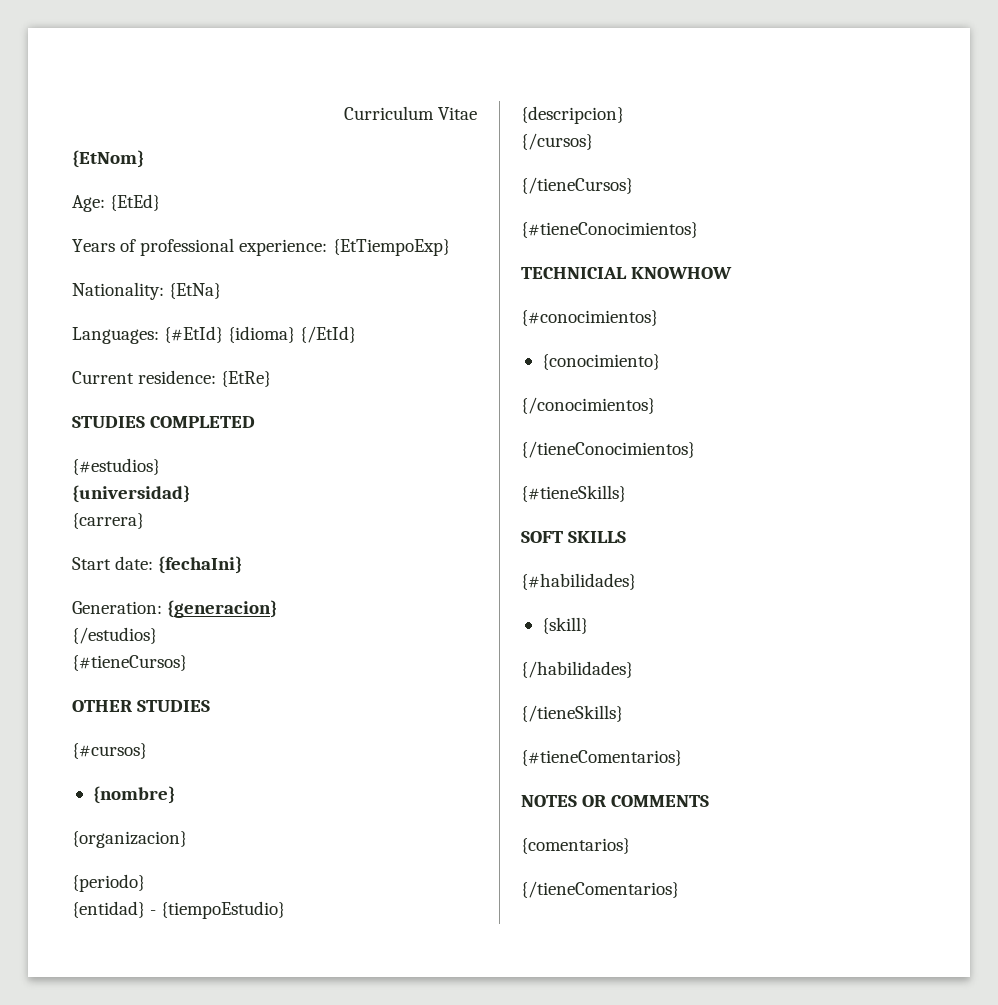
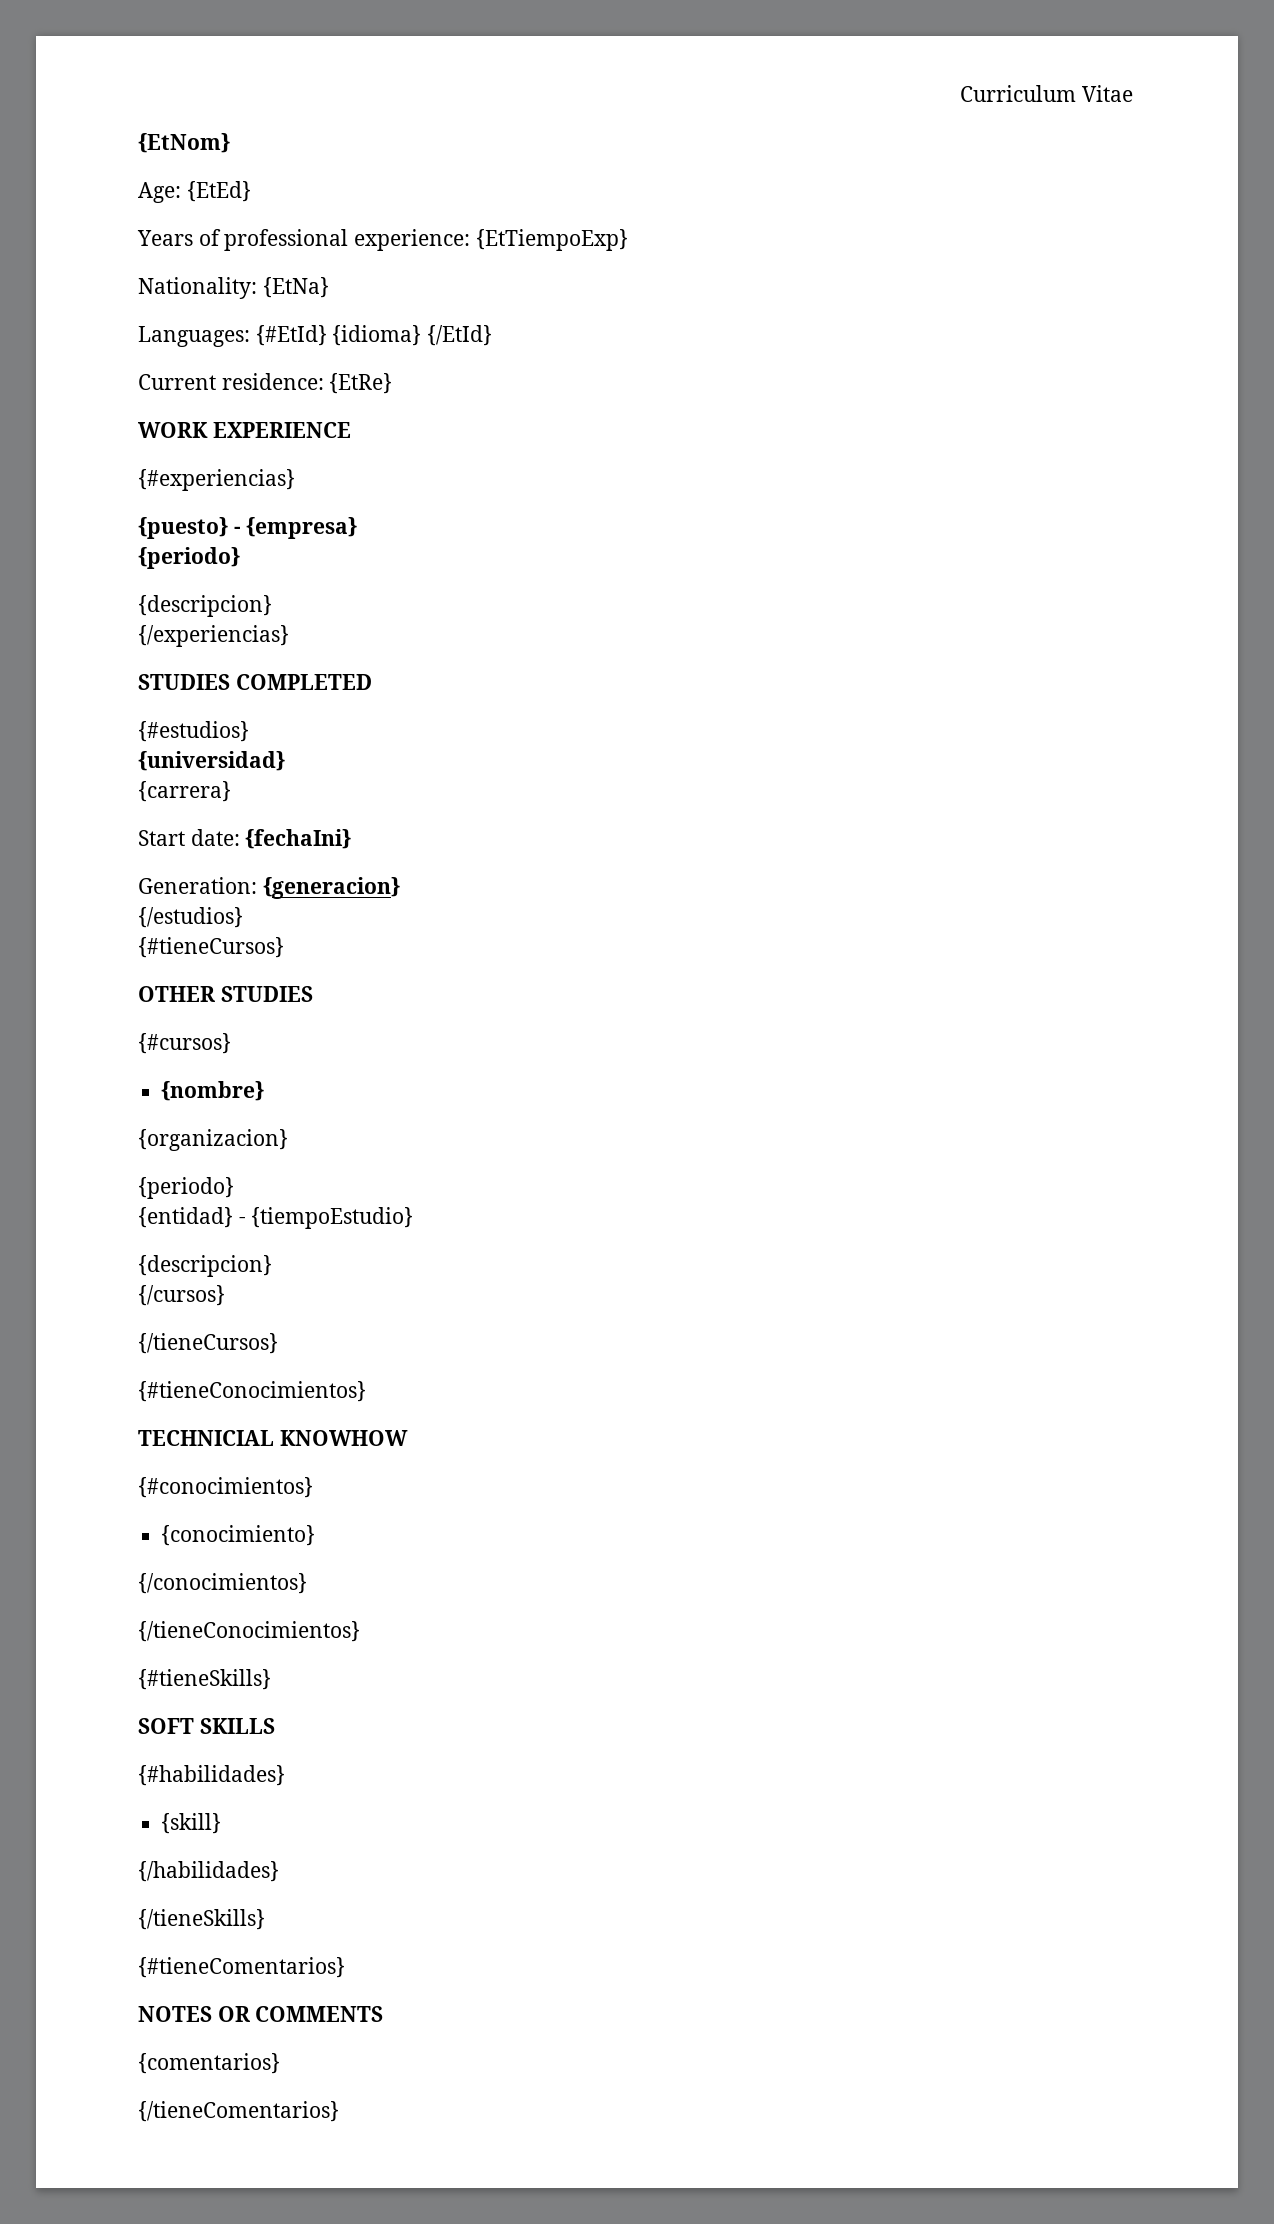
(272, 379) none -> [138,422,351,438] [138,469,295,491] [138,517,358,539] [138,547,240,569] [138,595,272,617] [138,625,289,647] // WORK EXPERIENCE // {#experiencias} // {puesto} - {empresa} // {periodo} // {descripcion} // {/experiencias}

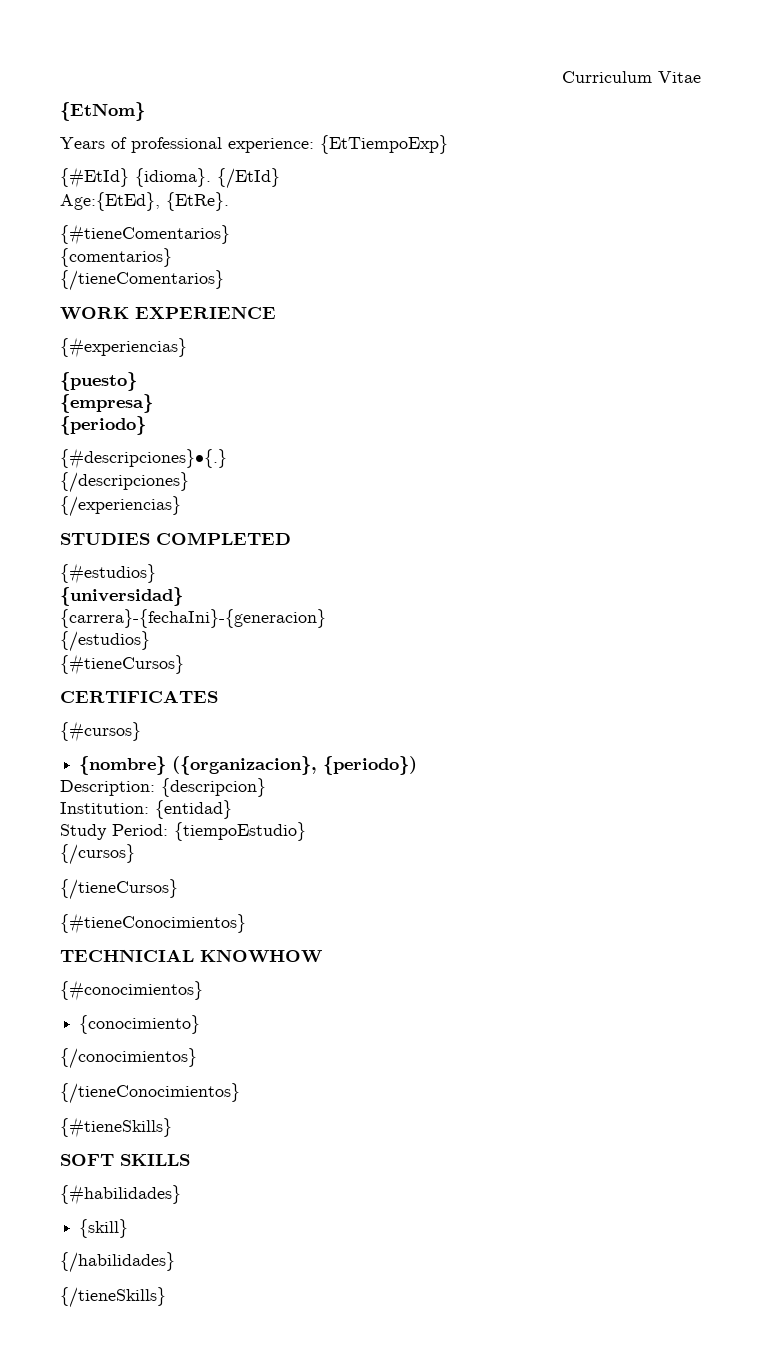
[138,181,251,203] // Age: {EtEd} -> (145, 111) none
[138,277,329,299] [138,325,493,347] [138,373,393,394] Nationality: {EtNa} // Languages: {#EtId} {idioma} {/EtId} // Current residence: {EtRe} -> [60,167,280,189] [60,192,229,211] [60,224,230,245] [60,248,172,267] [60,270,224,291] {#EtId} {idioma}. {/EtId} // Age:{EtEd}, {EtRe}. // {#tieneComentarios} // {comentarios} // {/tieneComentarios}
[233,526,241,534] - -> (137, 381) //
[138,595,272,617] {descripcion} -> [60,448,227,469] [60,472,189,493] {#descripciones}•{.} // {/descripciones}
[138,781,231,802] [138,829,352,849] [138,877,400,899] {carrera} // Start date: {fechaIni} // Generation: {generacion} -> [60,609,326,628] {carrera}-{fechaIni}-{generacion}
[138,986,313,1002] OTHER STUDIES -> [60,690,218,703] CERTIFICATES
[138,1129,288,1151] [138,1177,234,1199] [138,1207,246,1228] // {organizacion} // {periodo} // {entidad} - -> [172,756,418,775] [60,778,266,797] [60,800,232,819] [60,824,168,840] ({organizacion}, {periodo}) // Description: {descripcion} // Institution: {entidad} // Study Period:
[138,1255,272,1277] // {descripcion} -> (306, 831) none
[138,1957,345,1978] [138,2006,384,2022] [138,2053,280,2074] [138,2101,339,2122] // {#tieneComentarios} // NOTES OR COMMENTS // {comentarios} // {/tieneComentarios} -> (166, 1297) none

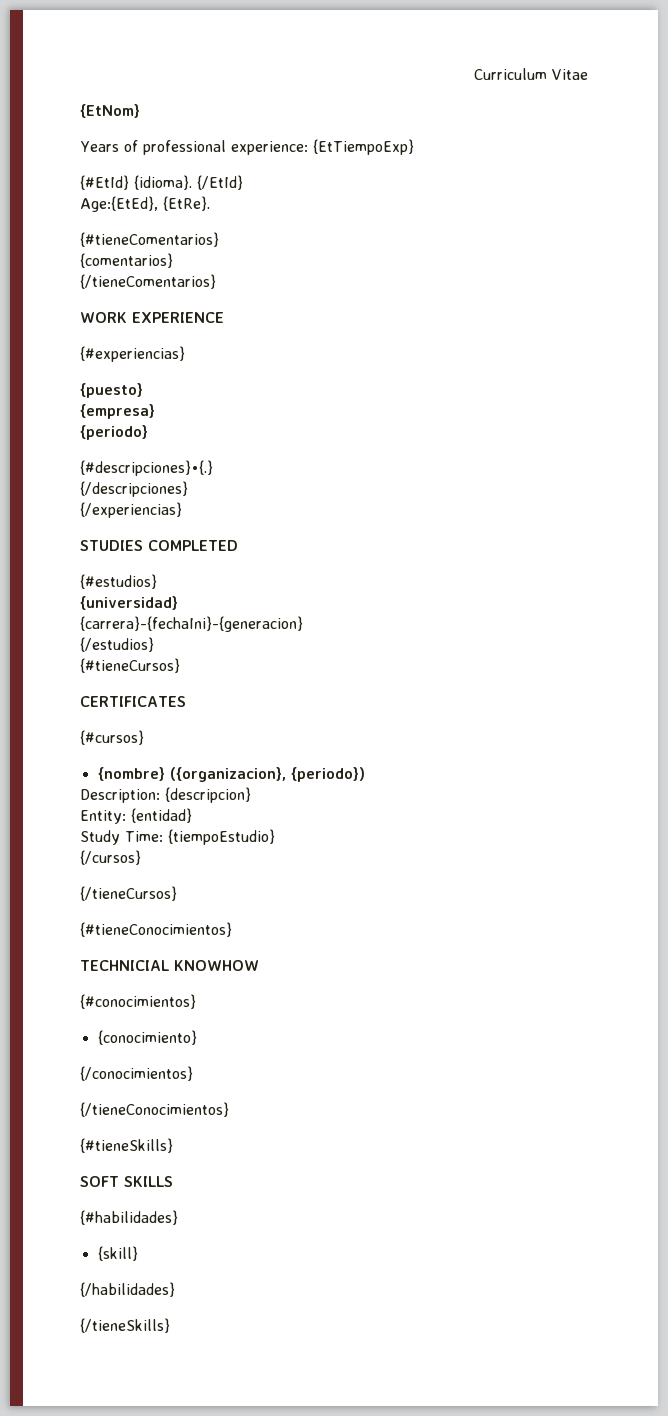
[60,802,149,814] Institution: -> [80,810,126,824] Entity:
[112,824,168,836] Period: -> [125,831,163,842] Time:

